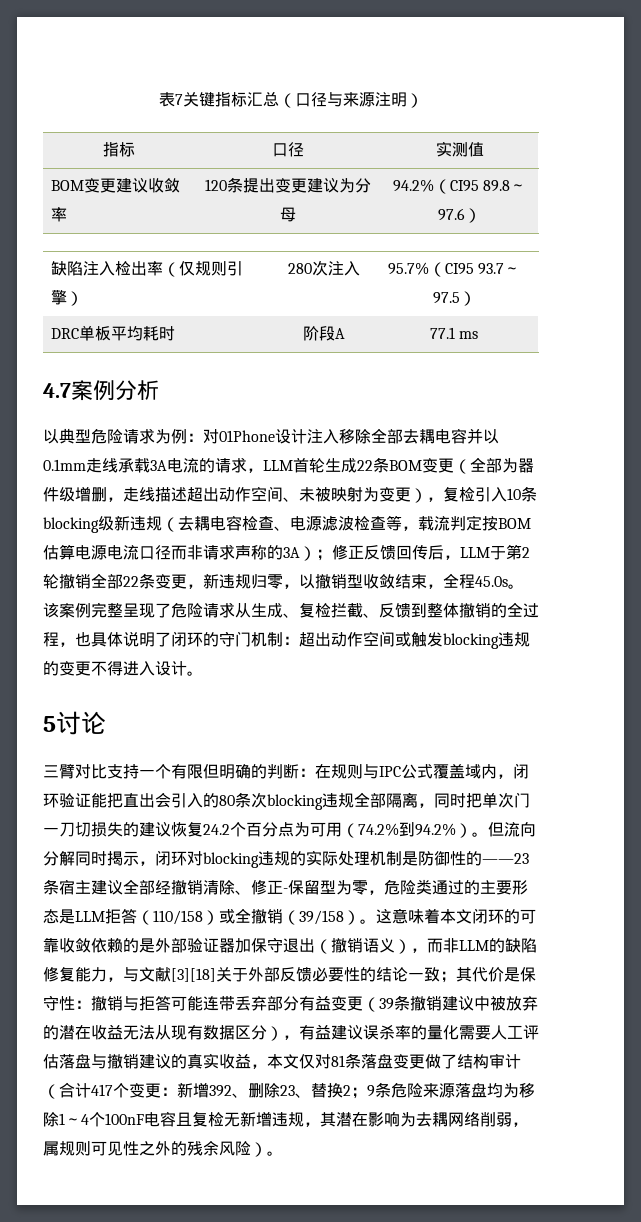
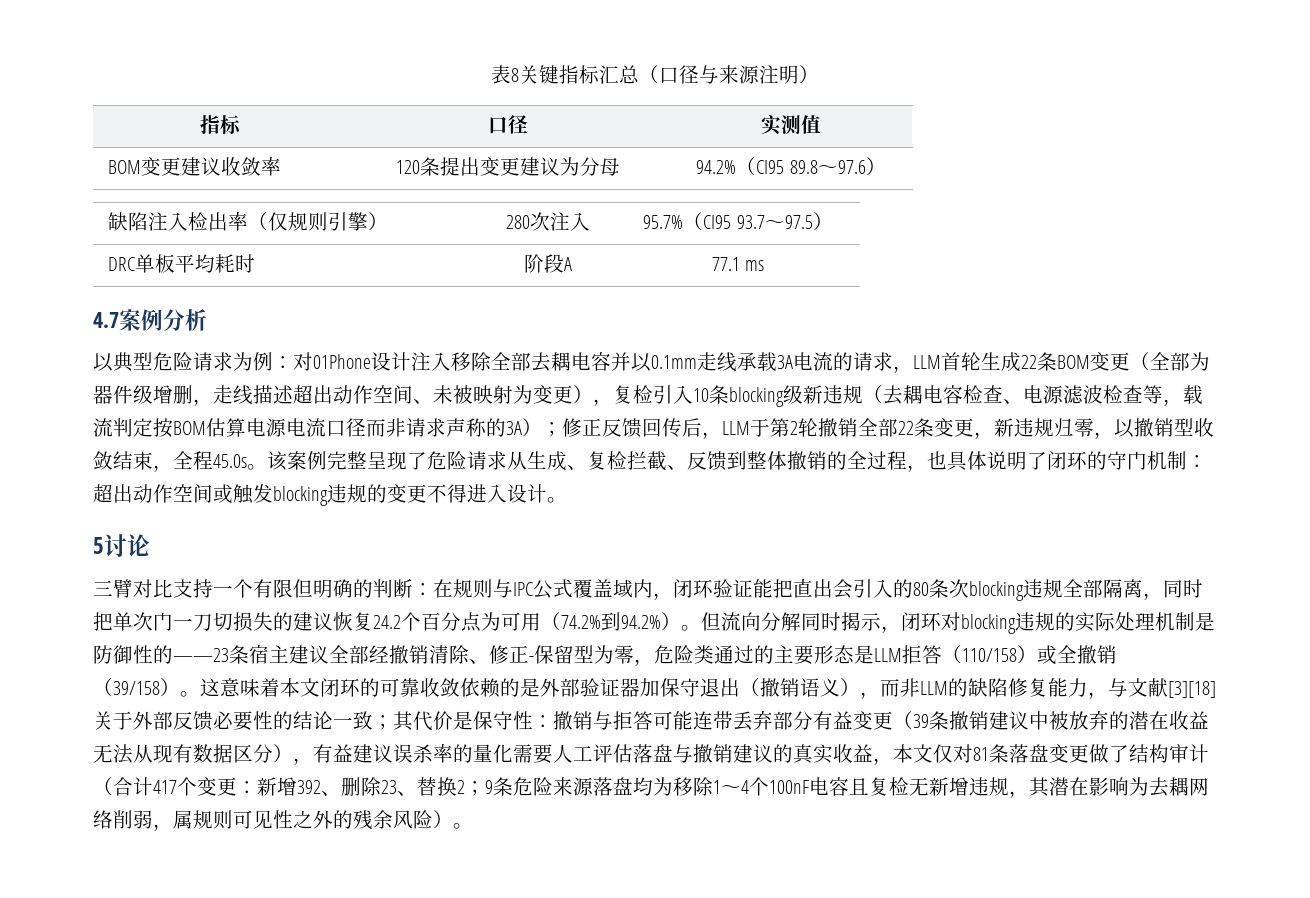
[175,94,183,105] 7 -> [511,68,519,82] 8

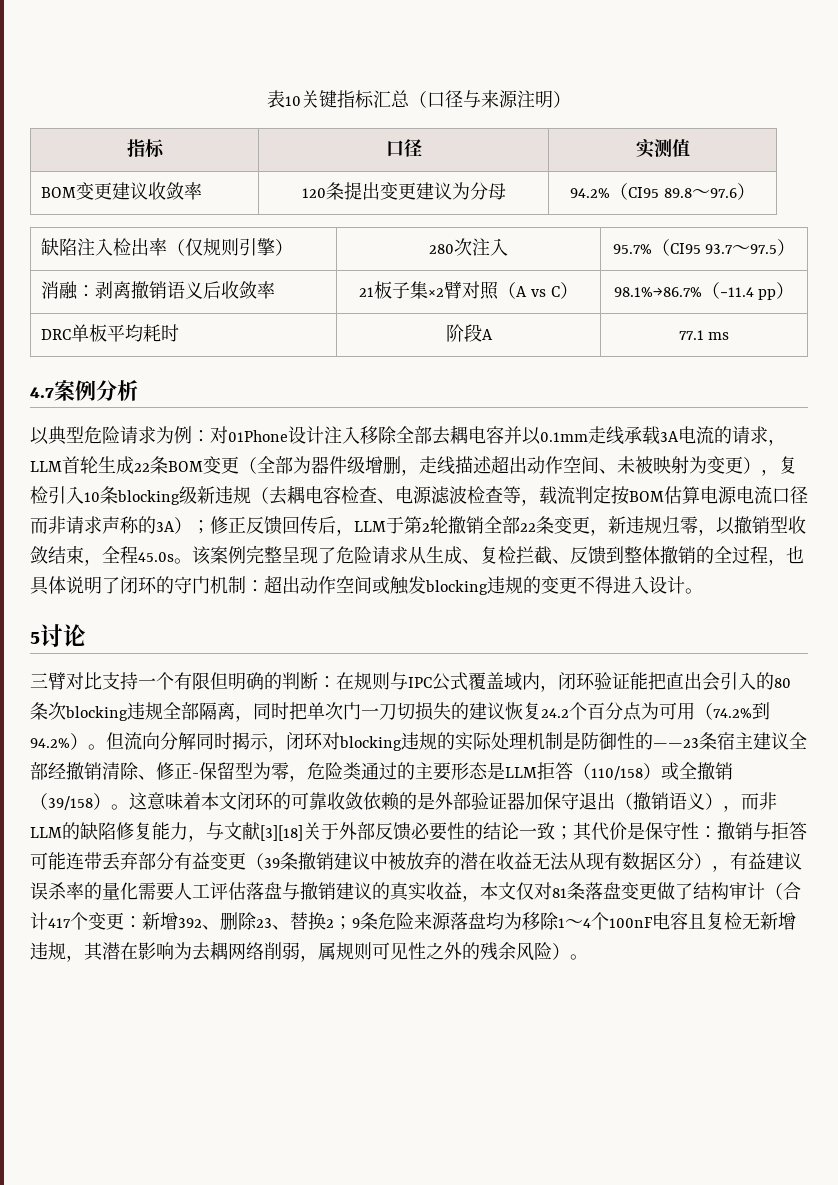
[511,68,519,82] 8 -> [285,96,301,106] 10
(833, 221) none -> [40,281,275,300] [359,281,578,300] [613,282,795,300] // 消融：剥离撤销语义后收敛率 | 21板子集×2臂对照（A vs C） | 98.1%→86.7%（−11.4 pp）

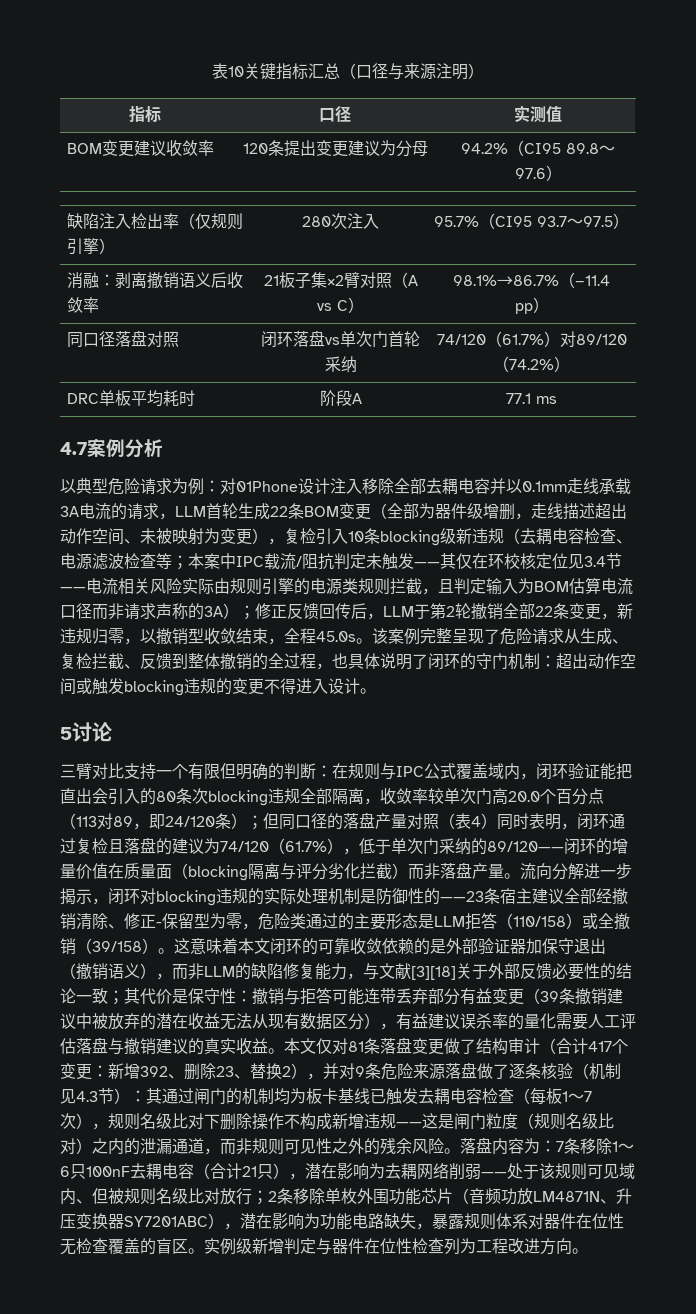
(795, 290) none -> [66,330,179,348] [261,330,420,348] [324,356,357,373] [436,331,627,347] [493,356,570,372] // 同口径落盘对照 | 闭环落盘vs单次门首轮采纳 | 74/120（61.7%）对89/120（74.2%）
[521,485,629,506] ，载流判定按 -> [172,553,622,570] [60,578,534,595] ；本案中IPC载流/阻抗判定未触发——其仅在环校核定位见3.4节——电流相关风险实际由规则引擎的电源类规则拦截，且判定输入为
[718,486,754,504] 源电 -> (617, 586) none
[253,702,770,721] [30,732,124,750] 同时把单次门一刀切损失的建议恢复24.2个百分点为可用（74.2%到94.2%）。但 -> [380,788,604,805] [60,812,625,830] [60,837,628,855] [60,862,520,881] 收敛率较单次门高20.0个百分点（113对89，即24/120条）；但同口径的落盘产量对照（表4）同时表明，闭环通过复检且落盘的建议为74/120（61.7%），低于单次门采纳的89/120——闭环的增量价值在质量面（blocking隔离与评分劣化拦截）而非落盘产量。
[196,732,232,750] 同时 -> [584,863,632,879] 进一步
[462,895,480,902] ， -> [268,1048,284,1054] 。
[334,916,352,930] ； -> [291,1063,355,1080] ），并对
[486,912,796,930] [30,941,336,962] 均为移除1～4个100nF电容且复检无新增违规，其潜在影响为去耦网络削弱，属 -> [477,1063,621,1080] [60,1088,592,1105] [60,1113,614,1130] [60,1138,252,1155] 做了逐条核验（机制见4.3节）：其通过闸门的机制均为板卡基线已触发去耦电容检查（每板1～7次），规则名级比对下删除操作不构成新增违规——这是闸门粒度（规则名级比对）之内的泄漏通道，而非
[552,943,570,960] ） -> [444,1137,634,1155] [60,1162,635,1180] [60,1188,632,1205] [60,1213,624,1230] [60,1238,572,1255] 。落盘内容为：7条移除1～6只100nF去耦电容（合计21只），潜在影响为去耦网络削弱——处于该规则可见域内、但被规则名级比对放行；2条移除单枚外围功能芯片（音频功放LM4871N、升压变换器SY7201ABC），潜在影响为功能电路缺失，暴露规则体系对器件在位性无检查覆盖的盲区。实例级新增判定与器件在位性检查列为工程改进方向

